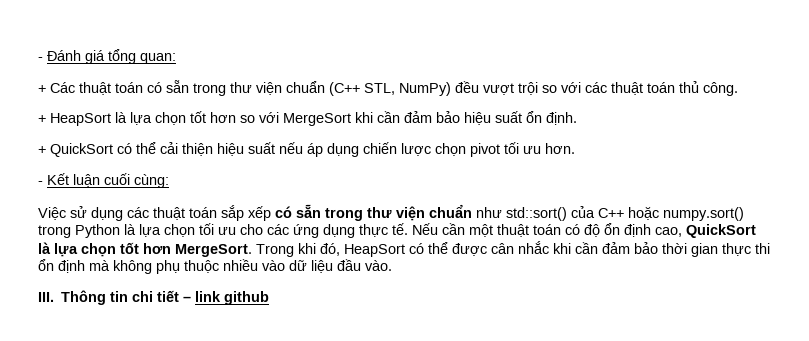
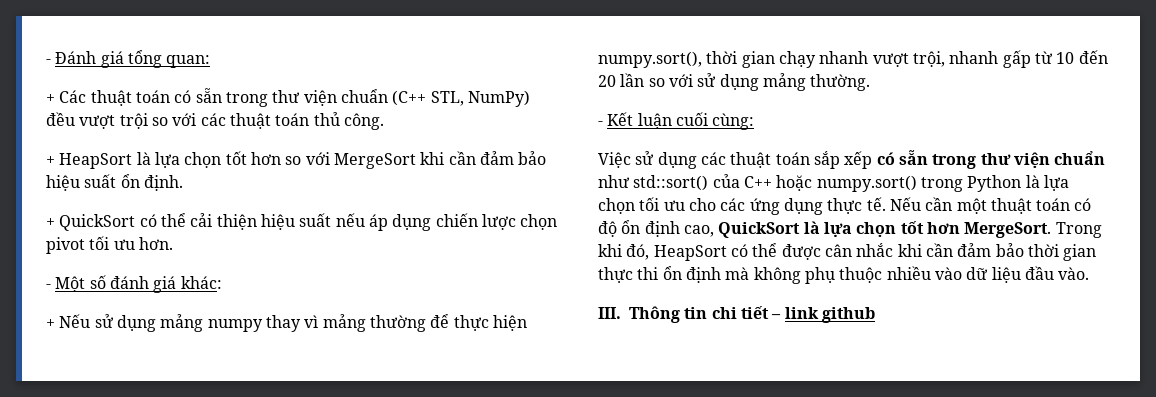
(575, 148) none -> [46,275,222,293] [46,314,527,332] [598,50,1108,68] [598,73,871,91] // - Một số đánh giá khác: // + Nếu sử dụng mảng numpy thay vì mảng thường để thực hiện numpy.sort(), thời gian chạy nhanh vượt trội, nhanh gấp từ 10 đến 20 lần so với sử dụng mảng thường.

